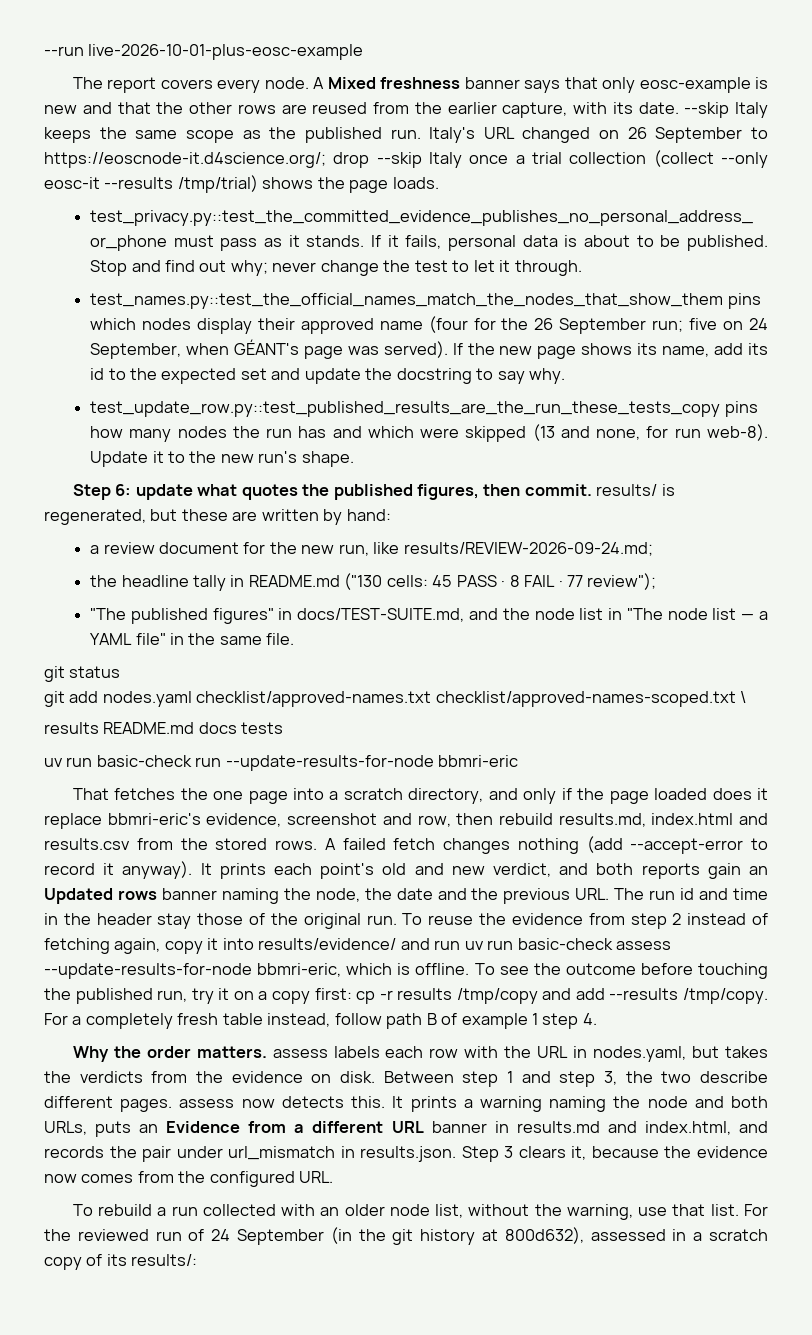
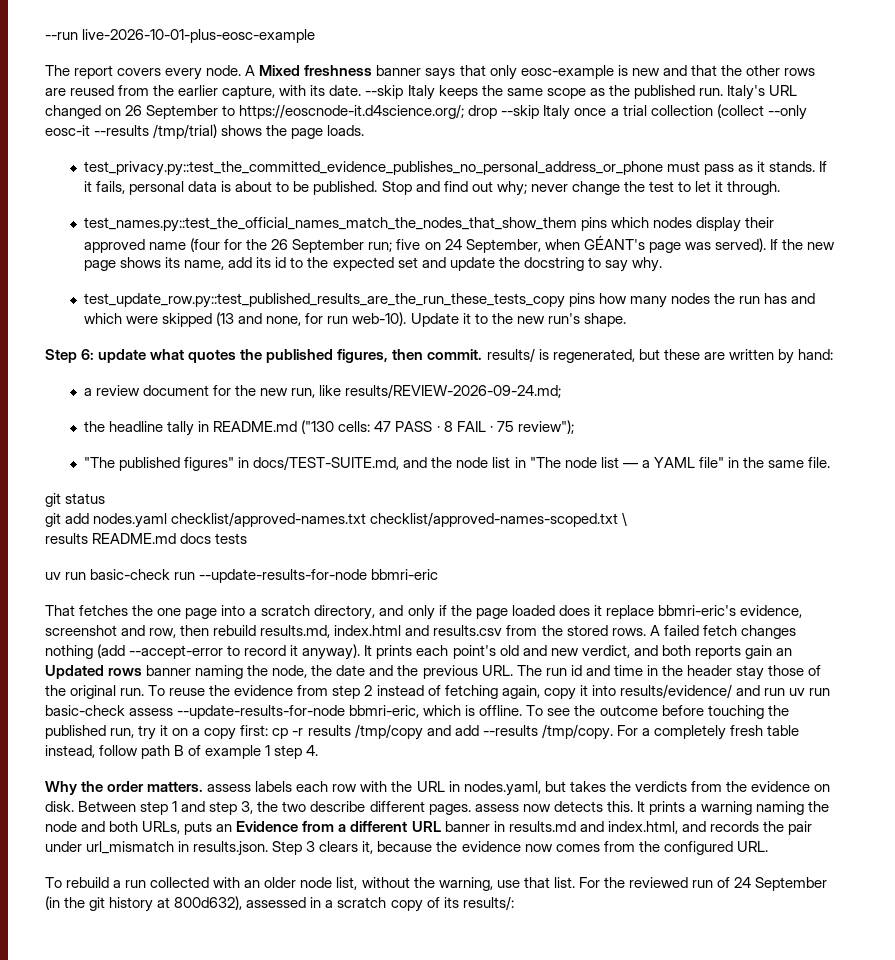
[707,424,769,441] web-8). -> [352,312,407,326] web-10).
[432,575,453,587] 45 -> [374,421,392,432] 47
[567,575,584,587] 77 -> [496,421,514,432] 75

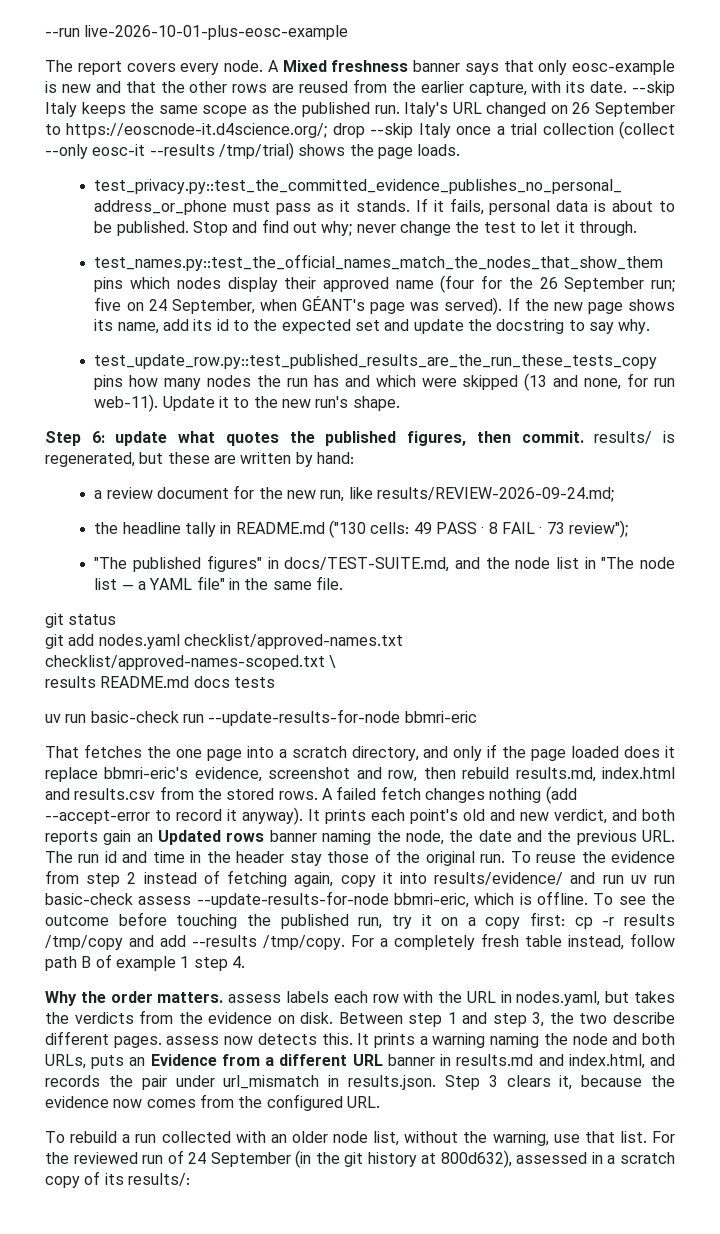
[352,312,407,326] web-10). -> [94,394,159,412] web-11).
[374,421,392,432] 47 -> [413,522,432,534] 49
[496,421,514,432] 75 -> [546,522,565,534] 73

